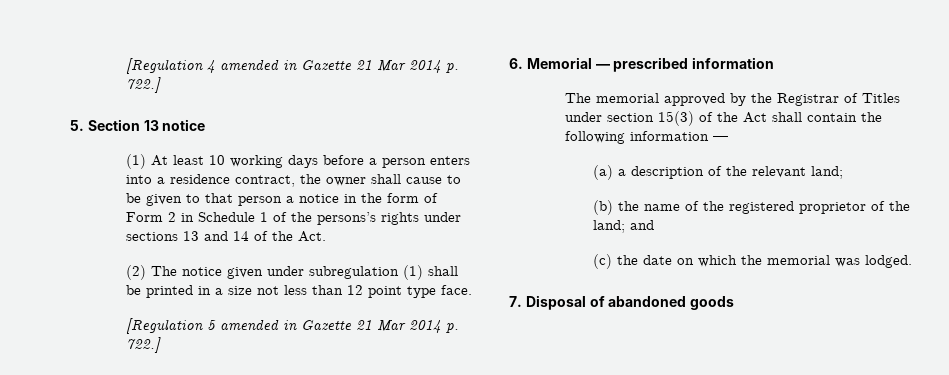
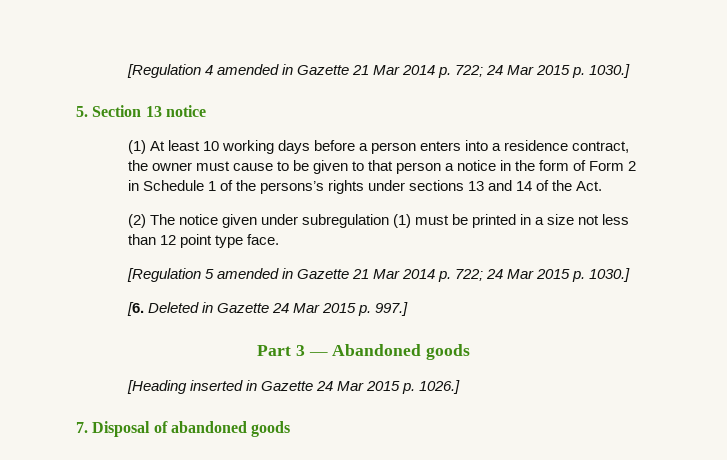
[126,77,162,93] 722.] -> [455,64,631,78] 722; 24 Mar 2015 p. 1030.]
[371,174,402,184] shall -> [195,161,230,171] must
[428,266,459,276] shall -> [414,215,449,225] must
[126,337,162,353] [509,57,775,72] [565,93,901,106] [565,111,883,126] [565,131,729,144] [593,165,844,180] [593,200,911,215] [593,220,655,233] [593,254,913,269] 722.] // 6. Memorial — prescribed information // The memorial approved by the Registrar of Titles under section 15(3) of the Act shall contain the following information — // (a) a description of the relevant land; // (b) the name of the registered proprietor of the land; and // (c) the date on which the memorial was lodged. -> [455,268,631,282] [126,302,408,316] [257,344,470,360] [126,380,460,394] 722; 24 Mar 2015 p. 1030.] // [6. Deleted in Gazette 24 Mar 2015 p. 997.] // Part 3 — Abandoned goods // [Heading inserted in Gazette 24 Mar 2015 p. 1026.]

